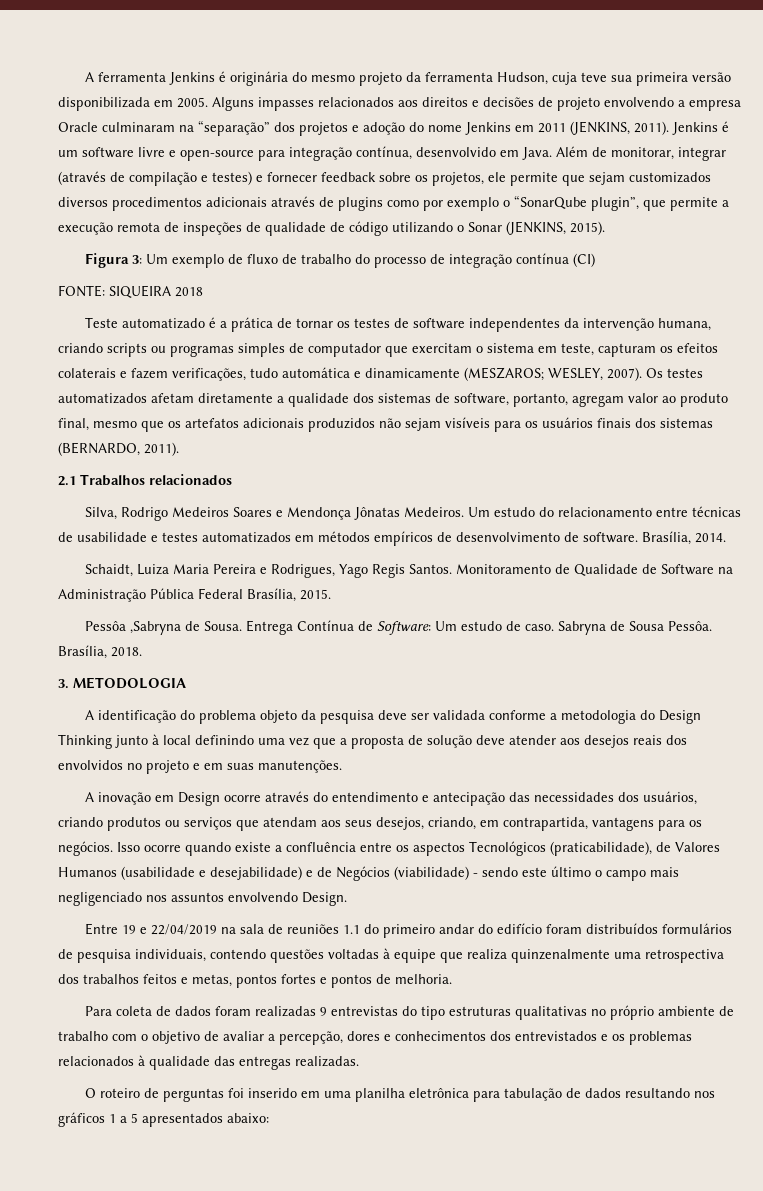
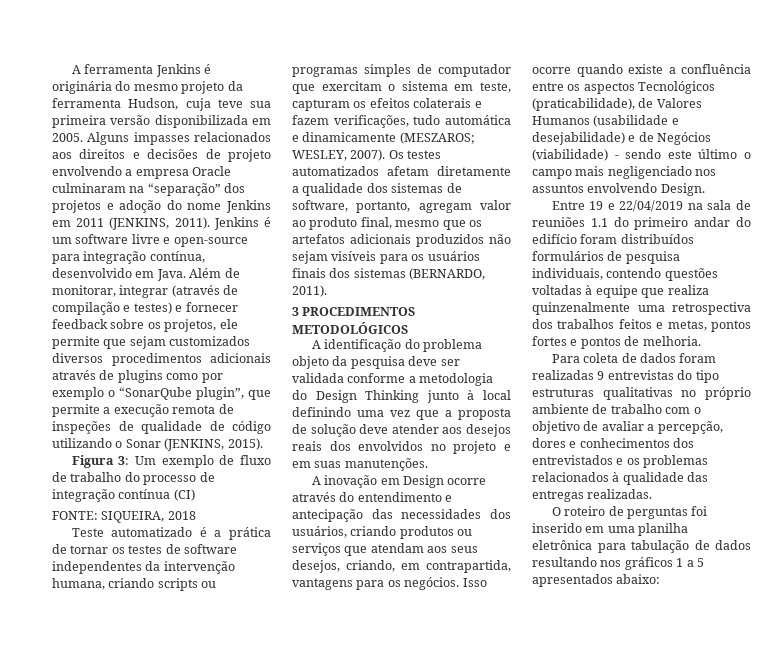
[109,285,171,298] SIQUEIRA -> [101,511,165,523] SIQUEIRA,
[58,474,232,486] [85,506,742,521] [58,531,726,546] [85,564,734,578] [58,588,331,602] [85,620,713,635] [58,645,142,659] [58,677,186,689] 2.1 Trabalhos relacionados // Silva, Rodrigo Medeiros Soares e Mendonça Jônatas Medeiros. Um estudo do relacionamento entre técnicas de usabilidade e testes automatizados em métodos empíricos de desenvolvimento de software. Brasília, 2014. // Schaidt, Luiza Maria Pereira e Rodrigues, Yago Regis Santos. Monitoramento de Qualidade de Software na Administração Pública Federal Brasília, 2015. // Pessôa ,Sabryna de Sousa. Entrega Contínua de Software: Um estudo de caso. Sabryna de Sousa Pessôa. Brasília, 2018. // 3. METODOLOGIA -> [292,307,416,316] [292,322,408,334] 3 PROCEDIMENTOS METODOLÓGICOS

